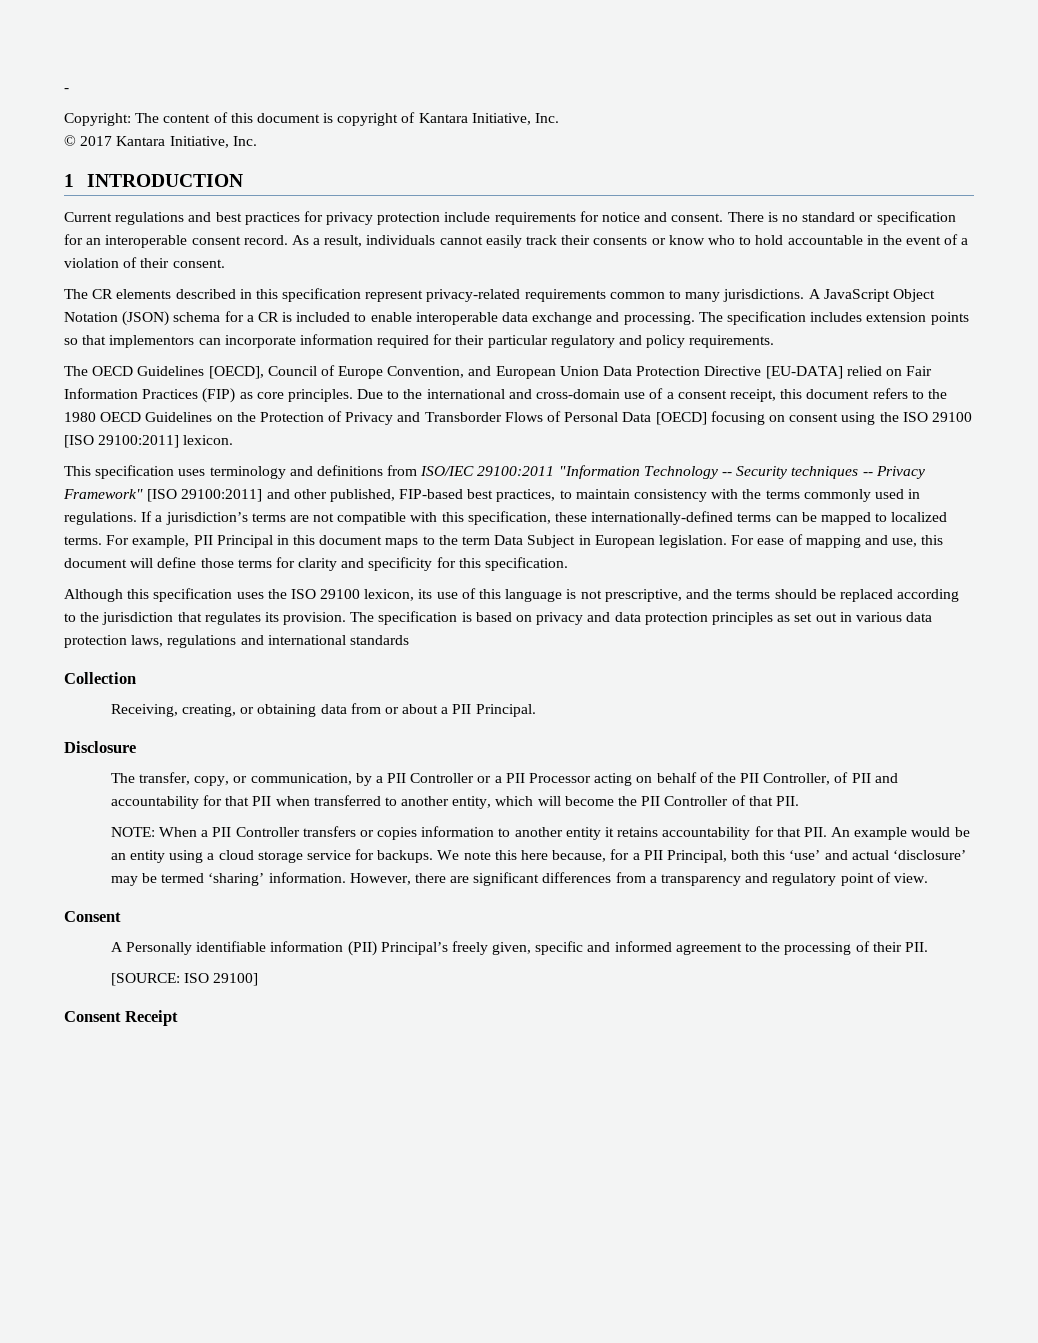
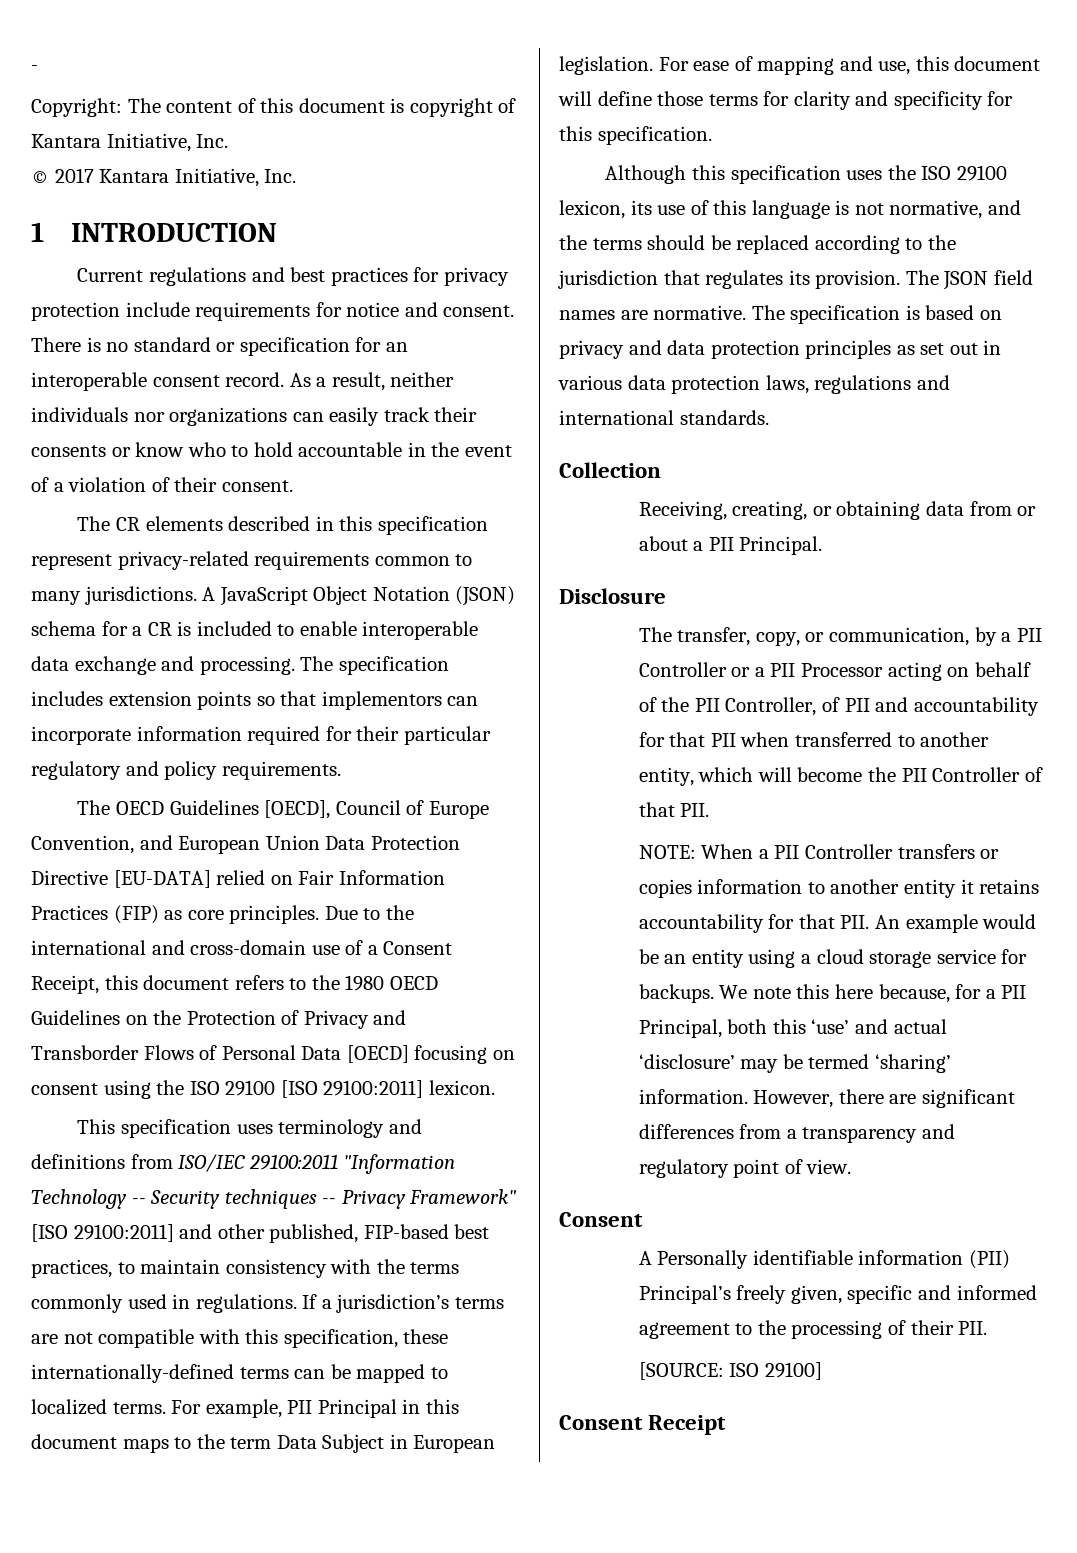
[366,235,483,245] individuals cannot -> [390,372,455,387] [31,407,324,426] neither individuals nor organizations can
[677,389,776,402] consent receipt, -> [383,941,453,955] [31,975,99,994] Consent Receipt,
[604,589,682,602] prescriptive, -> [889,200,983,219] normative,
(375, 617) none -> [943,270,1033,290] [559,305,785,320] JSON field names are normative. The
[349,635,409,645] standards -> [679,410,769,425] standards.

